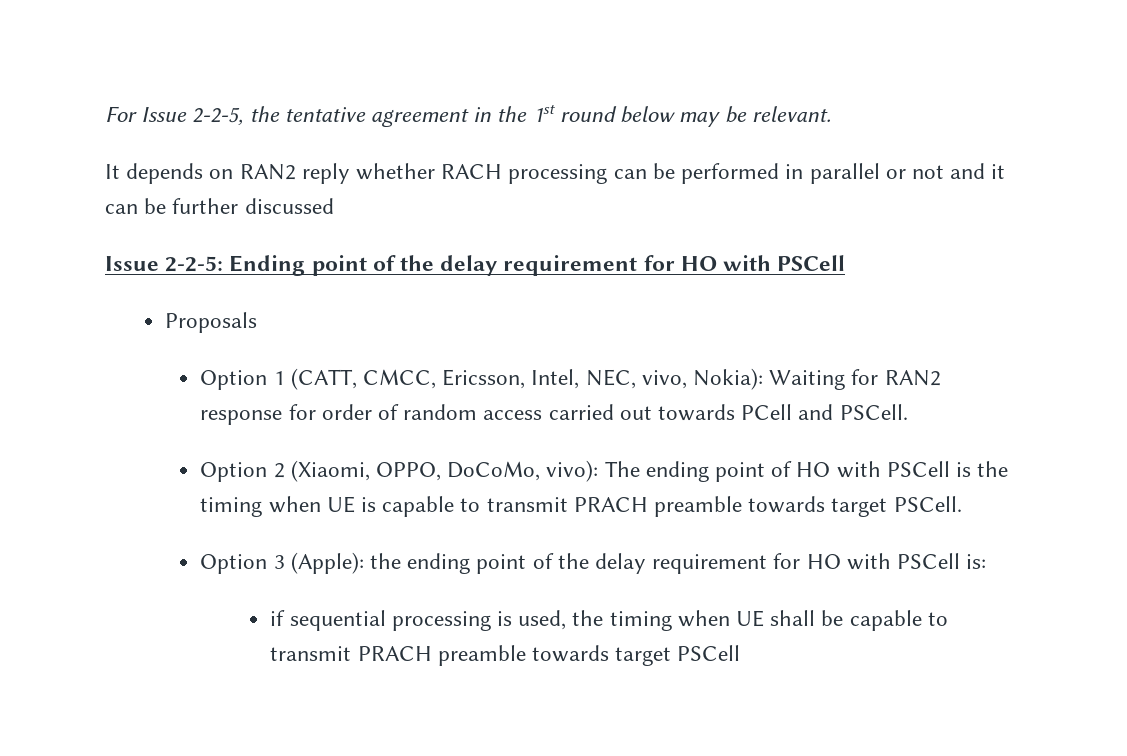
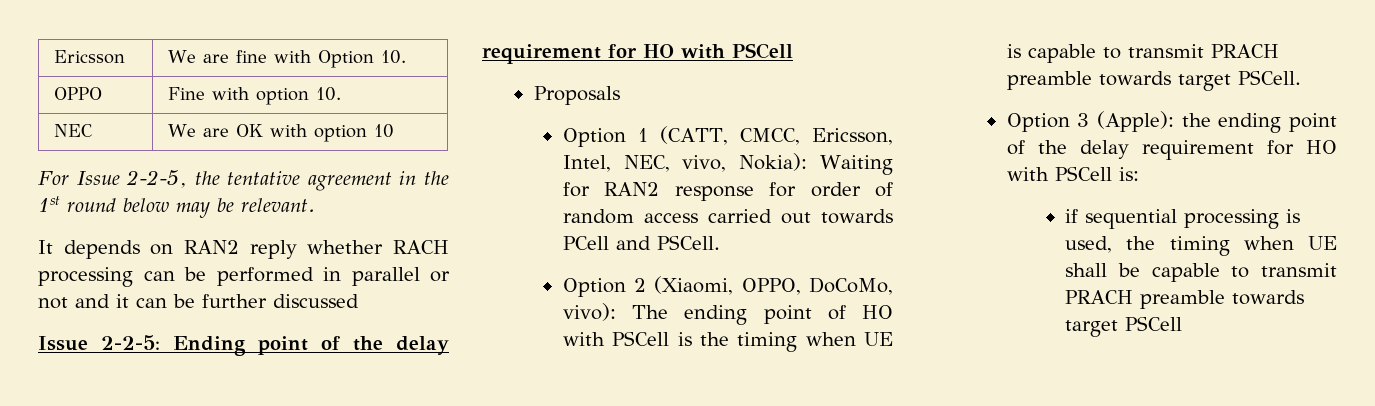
(105, 114) none -> [53,50,125,64] [167,50,406,68] [53,87,102,100] [167,87,341,105] [53,124,93,137] [167,124,394,142] Ericsson | We are fine with Option 10. // OPPO | Fine with option 10. // NEC | We are OK with option 10 //

